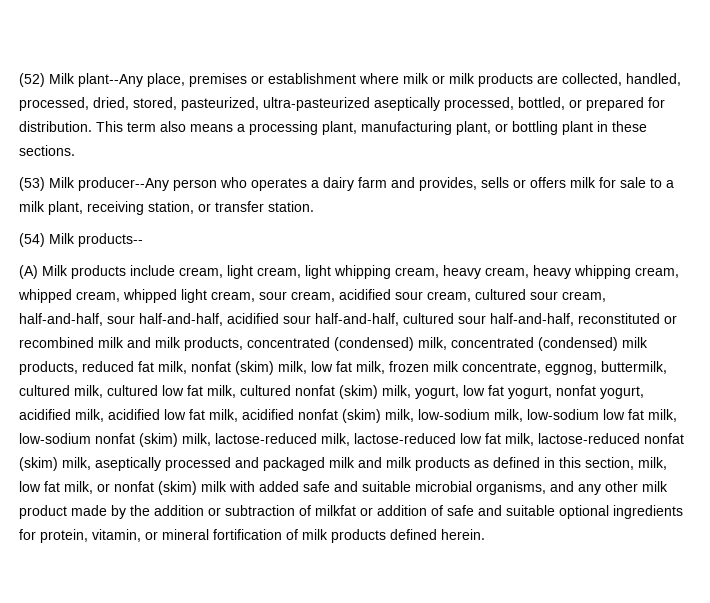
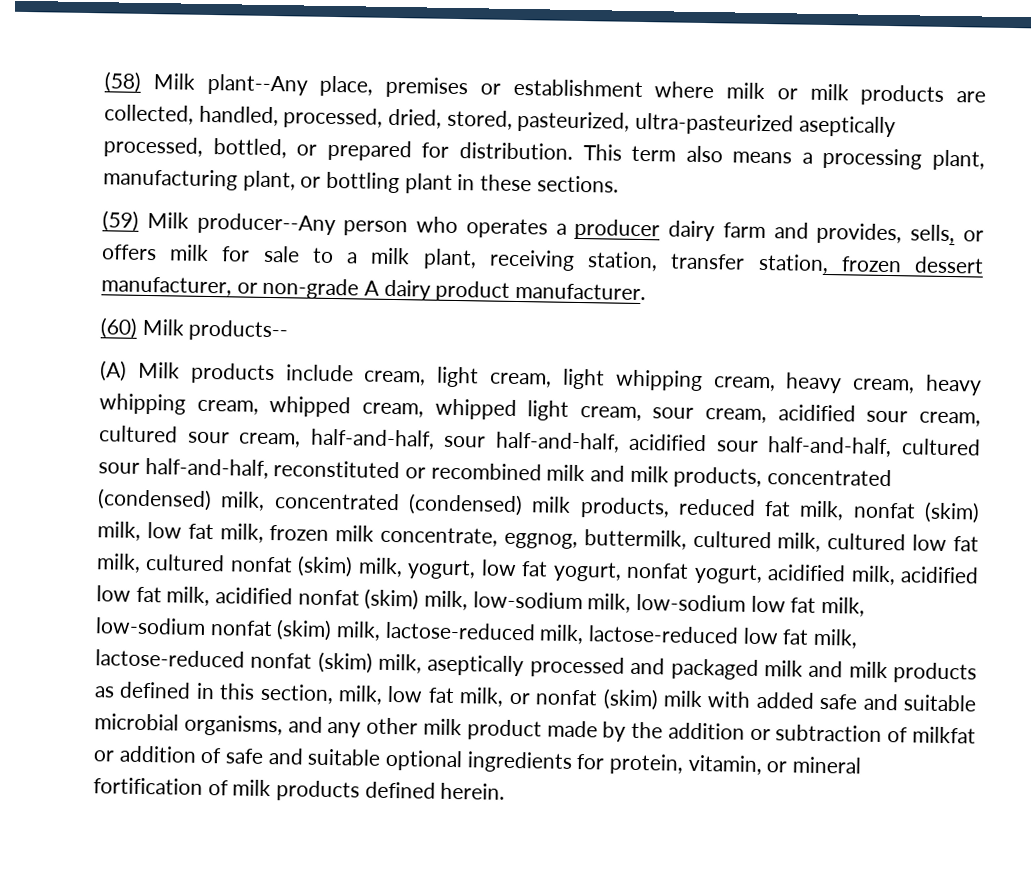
[19,73,45,87] (52) -> [104,71,142,93] (58)
[19,177,45,191] (53) -> [102,210,139,232] (59)
(319, 184) none -> [574,218,661,241] producer
[481,177,509,188] sells -> [910,224,956,245] sells,
[198,201,314,212] [19,233,45,247] or transfer station. // (54) -> [670,253,985,275] [101,276,647,302] [100,317,138,339] transfer station, frozen dessert manufacturer, or non-grade A dairy product manufacturer. // (60)

